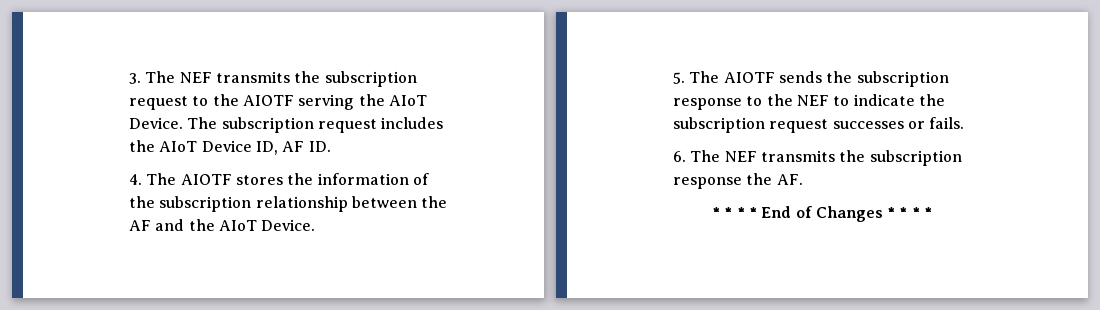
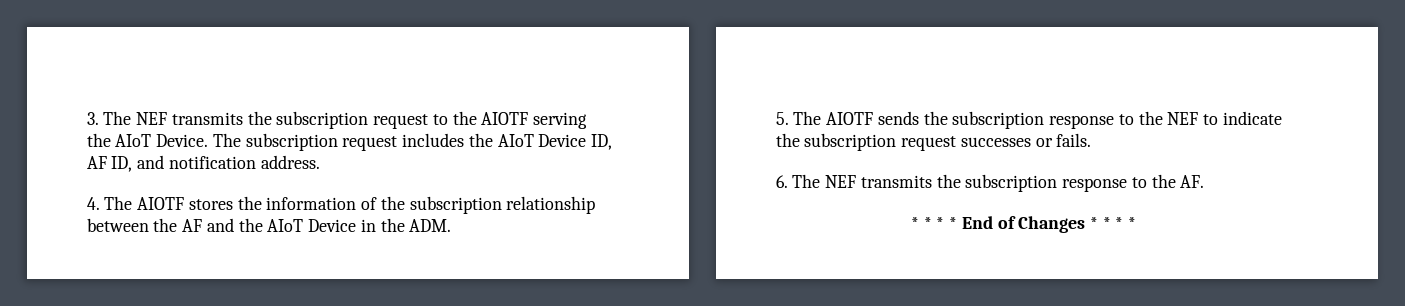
[308,141,331,152] ID. -> [111,155,320,172] ID, and notification address.
[261,219,316,231] Device. -> [308,218,452,232] Device in the ADM.
(742, 183) none -> [1131,177,1147,188] to

